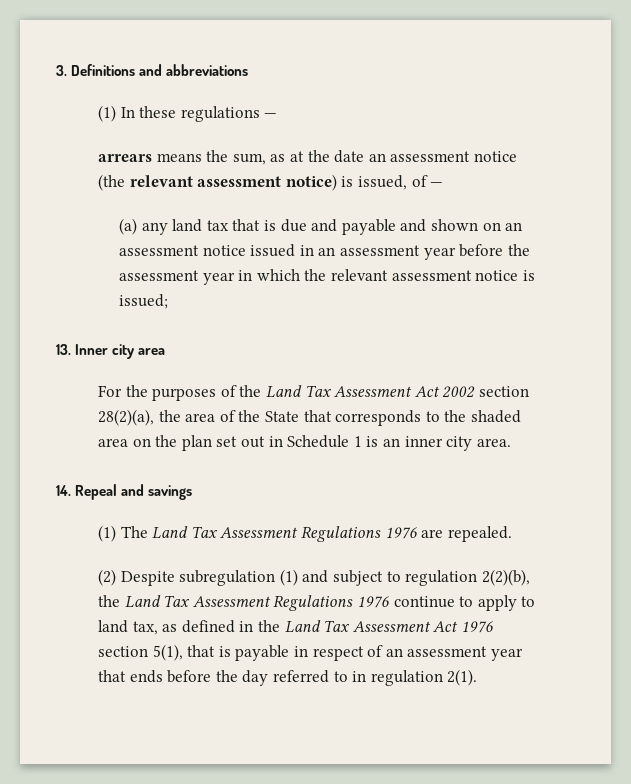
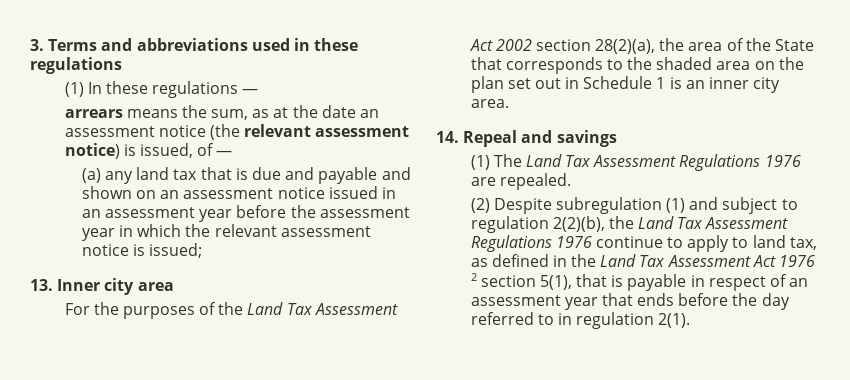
[71,64,136,76] Definitions -> [48,39,98,51] Terms
(249, 70) none -> [251,38,359,51] [30,57,122,74] used in these regulations
(494, 627) none -> [470,273,477,281] 2

